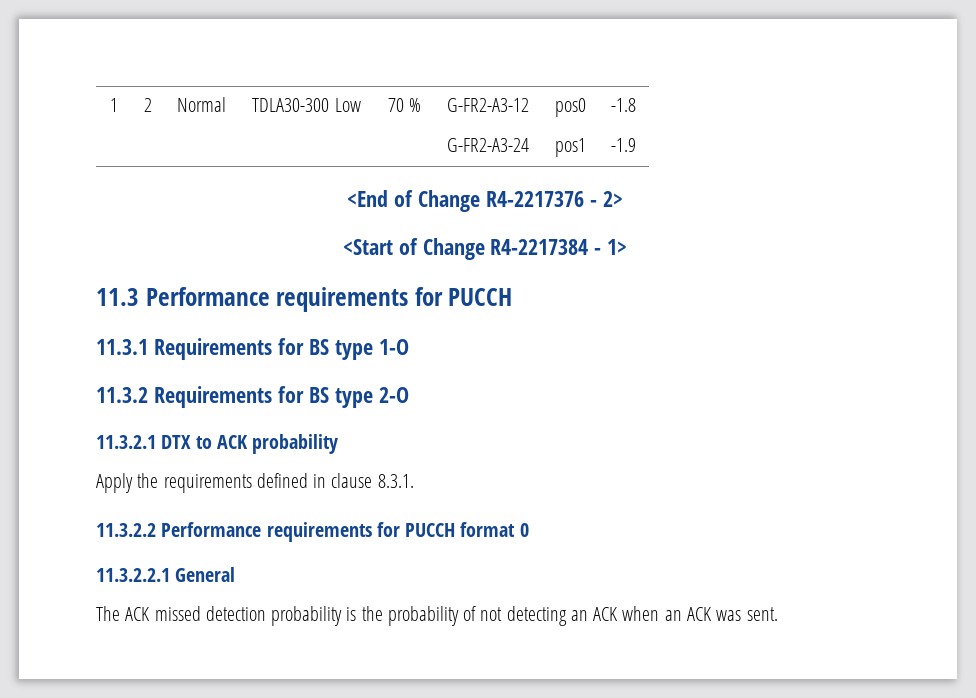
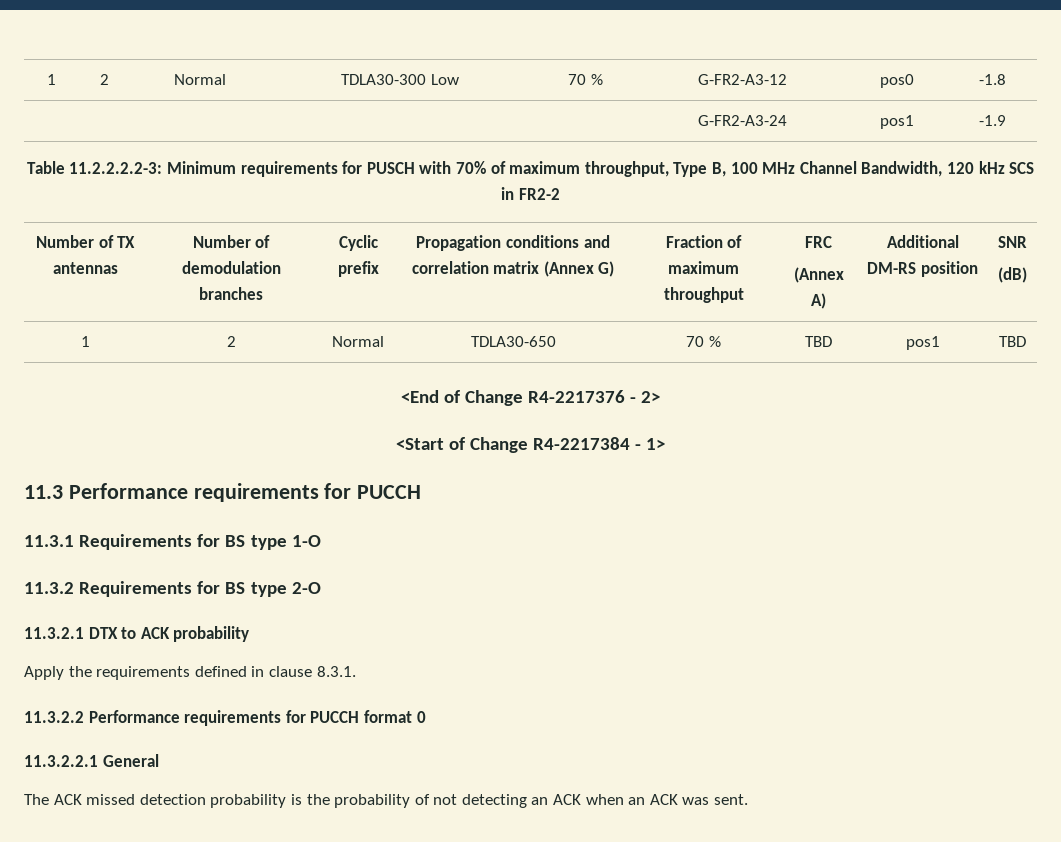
(636, 145) none -> [26,161,1035,177] [501,187,560,200] [35,235,136,248] [52,262,118,274] [192,235,271,248] [181,261,281,274] [199,287,263,300] [338,235,378,251] [337,261,379,277] [416,235,610,251] [411,261,615,277] [665,235,743,248] [668,261,739,274] [663,287,744,303] [805,236,832,248] [793,267,844,283] [811,293,826,309] [886,235,959,248] [867,261,978,277] [998,236,1027,248] [998,267,1027,283] [80,336,90,347] [226,336,236,347] [332,336,384,347] [470,336,556,347] [686,336,721,347] [805,336,832,347] [905,336,940,350] [999,336,1026,347] // Table 11.2.2.2.2-3: Minimum requirements for PUSCH with 70% of maximum throughput, Type B, 100 MHz Channel Bandwidth, 120 kHz SCS in FR2-2 // Number of TX antennas | Number of demodulation branches | Cyclic prefix | Propagation conditions and correlation matrix (Annex G) | Fraction of maximum throughput | FRC // (Annex A) | Additional DM-RS position | SNR // (dB) // 1 | 2 | Normal | TDLA30-650 | 70 % | TBD | pos1 | TBD

